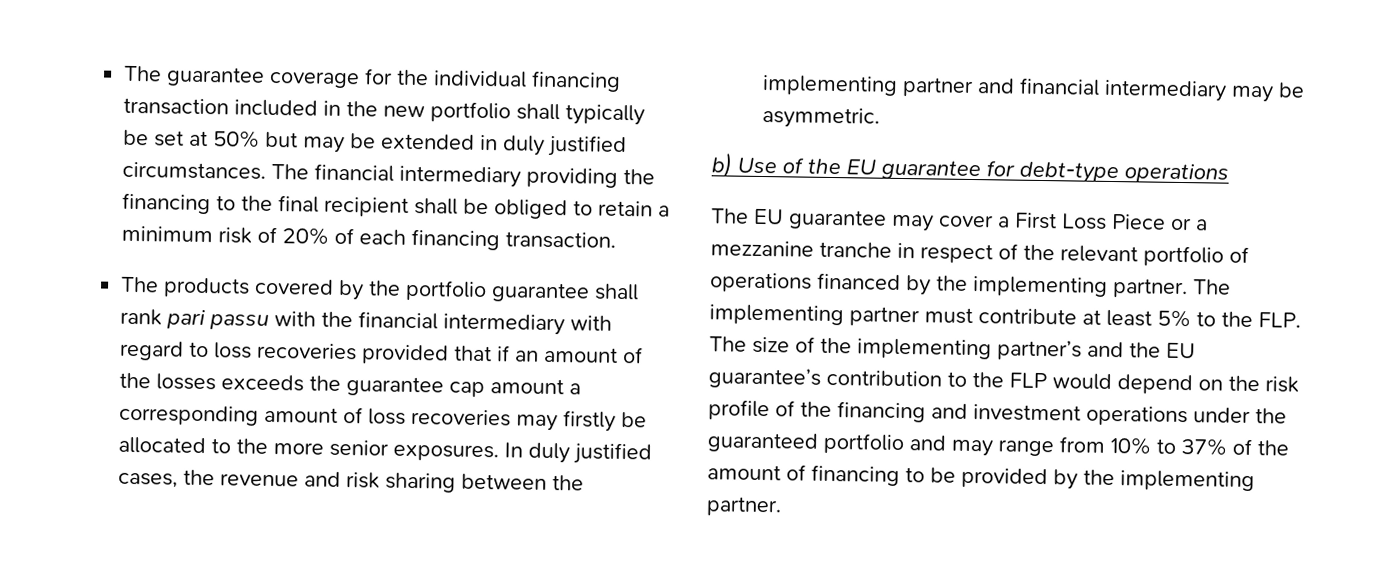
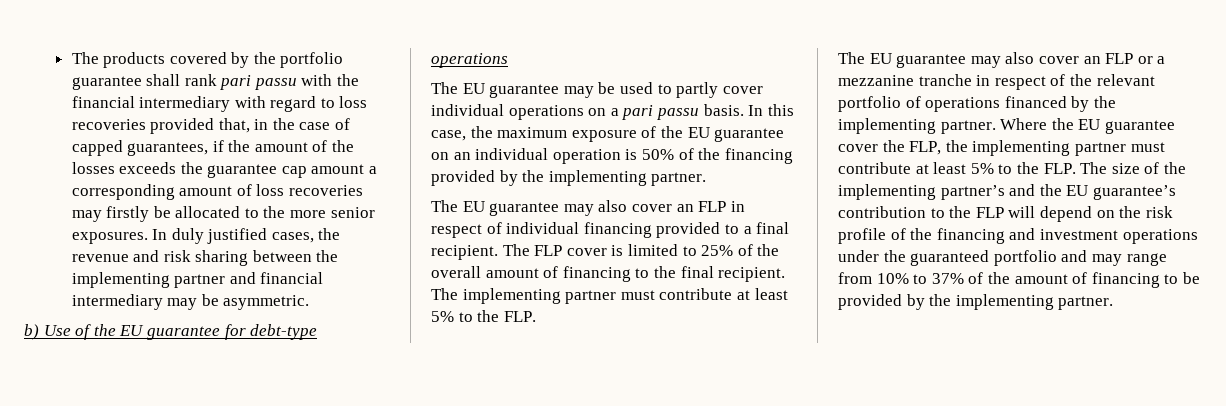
[123,65,622,92] [123,97,646,126] [123,129,628,158] [122,161,656,188] [122,192,671,220] [121,225,617,251] [120,276,160,293] The guarantee coverage for the individual financing transaction included in the new portfolio shall typically be set at 50% but may be extended in duly justified circumstances. The financial intermediary providing the financing to the final recipient shall be obliged to retain a minimum risk of 20% of each financing transaction. // The -> [71,52,99,64] The
[454,345,540,362] that if an -> [218,118,351,133] [71,140,251,156] that, in the case of capped guarantees, if the
[938,212,1166,230] cover a First Loss Piece -> [598,82,763,98] [431,104,794,120] [431,126,785,142] [431,148,793,164] [431,170,707,186] [431,200,745,216] [431,222,790,238] [431,244,780,260] [431,266,786,282] [431,288,788,304] [431,310,536,322] [838,52,1134,68] be used to partly cover individual operations on a pari passu basis. In this case, the maximum exposure of the EU guarantee on an individual operation is 50% of the financing provided by the implementing partner. // The EU guarantee may also cover an FLP in respect of individual financing provided to a final recipient. The FLP cover is limited to 25% of the overall amount of financing to the final recipient. The implementing partner must contribute at least 5% to the FLP. // The EU guarantee may also cover an FLP
[1193,279,1231,295] The -> [1000,118,1175,134] [838,140,968,155] Where the EU guarantee cover the FLP, the
[1052,373,1112,391] would -> [1008,206,1036,218] will

